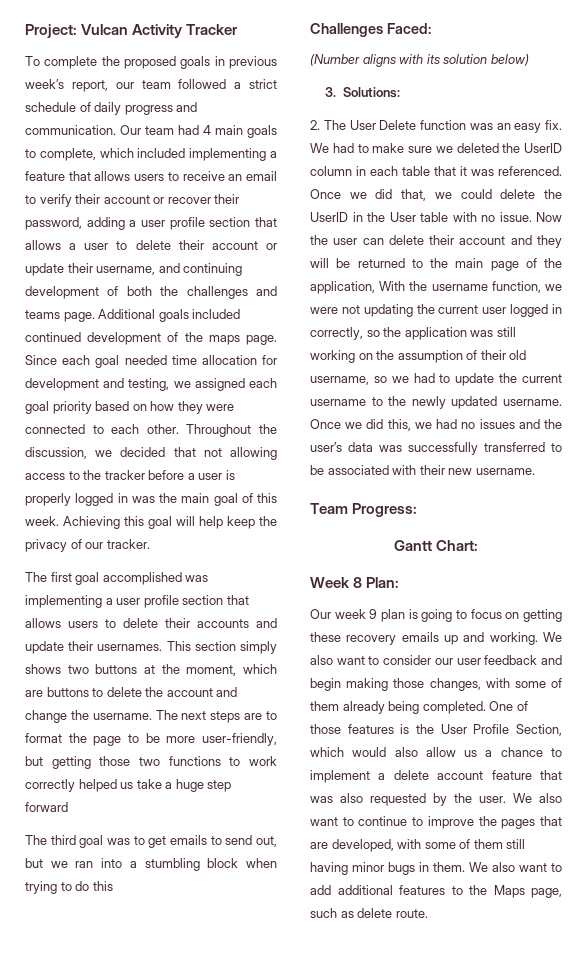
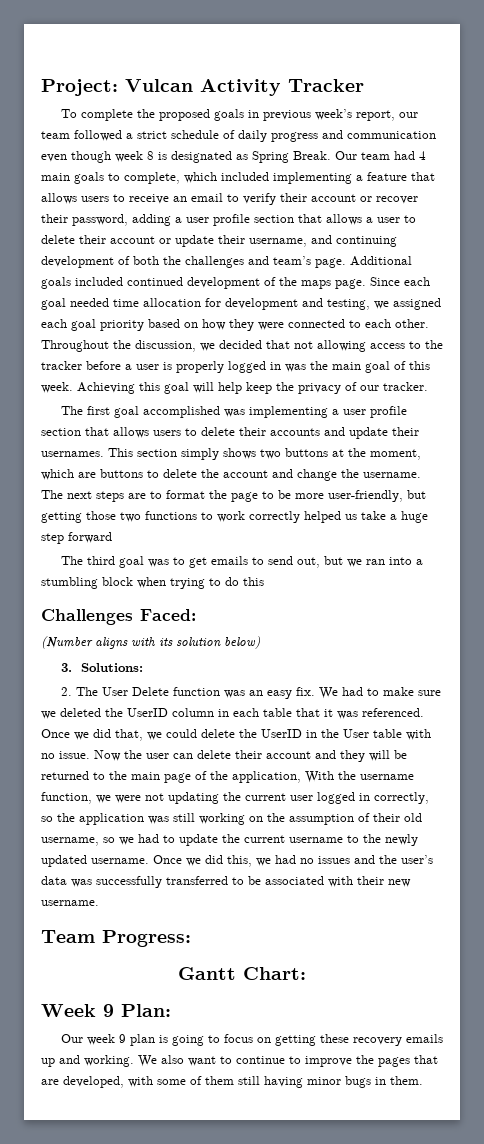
[25,125,116,135] communication. -> [347,131,436,139] [41,151,331,163] communication even though week 8 is designated as Spring Break.
[25,310,60,319] teams -> [273,256,311,265] team’s
[353,577,363,588] 8 -> [103,1004,114,1017] 9
[383,655,562,665] [310,678,562,691] [310,701,528,714] [310,724,562,736] [310,747,562,757] [310,770,562,783] [310,793,562,806] [310,817,354,826] consider our user feedback and begin making those changes, with some of them already being completed. One of those features is the User Profile Section, which would also allow us a chance to implement a delete account feature that was also requested by the user. We also want to -> (232, 1060) none
[469,862,562,872] [310,885,562,898] [310,908,428,918] We also want to add additional features to the Maps page, such as delete route. -> (423, 1080) none

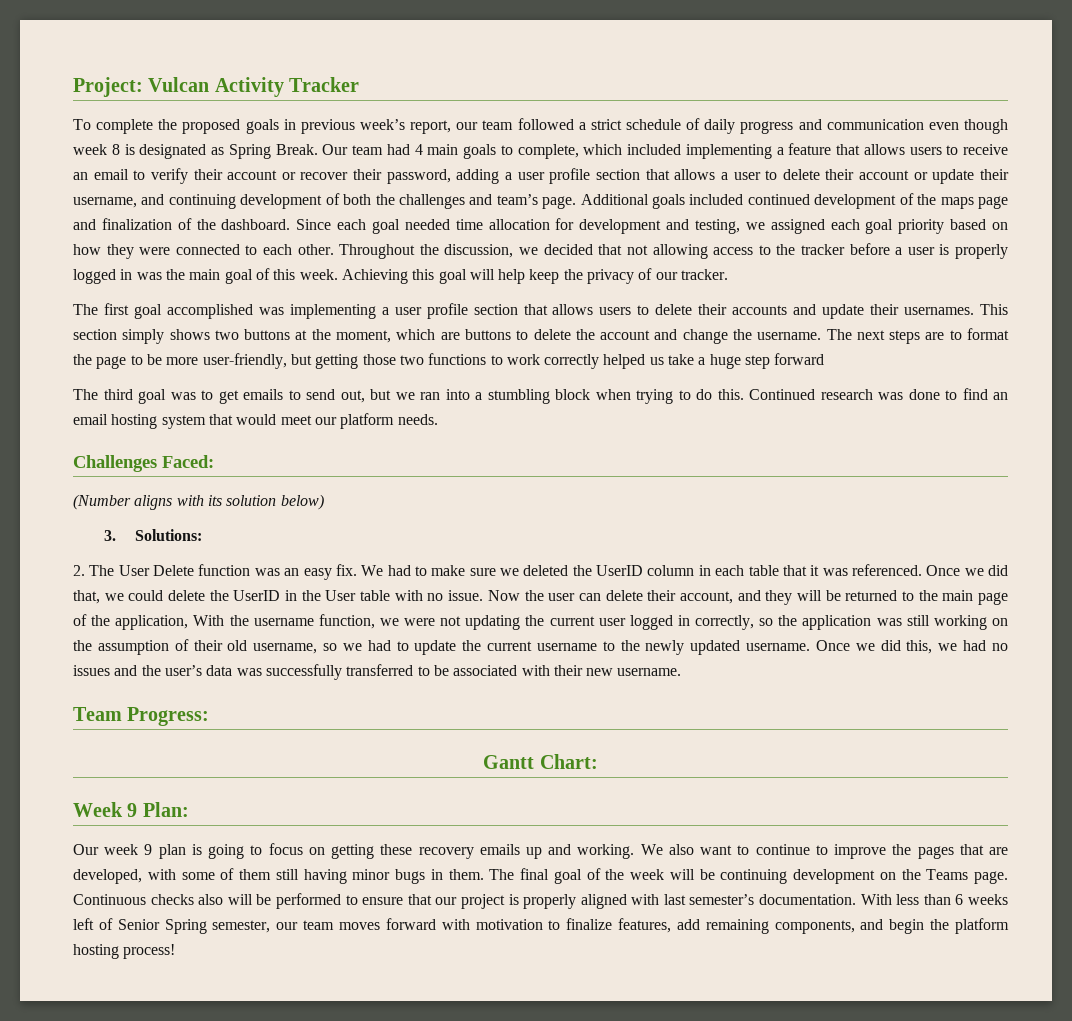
[335,279,366,289] page. -> [978,196,1009,209] [73,218,291,230] page and finalization of the dashboard.
[243,577,264,586] this -> [717,388,1008,400] [73,413,438,429] this. Continued research was done to find an email hosting system that would meet our platform needs.
[266,751,311,759] account -> [679,591,733,604] account,
(423, 1080) none -> [489,868,1008,884] [73,893,1009,909] [73,918,1010,934] [73,944,176,959] The final goal of the week will be continuing development on the Teams page. Continuous checks also will be performed to ensure that our project is properly aligned with last semester’s documentation. With less than 6 weeks left of Senior Spring semester, our team moves forward with motivation to finalize features, add remaining components, and begin the platform hosting process!

